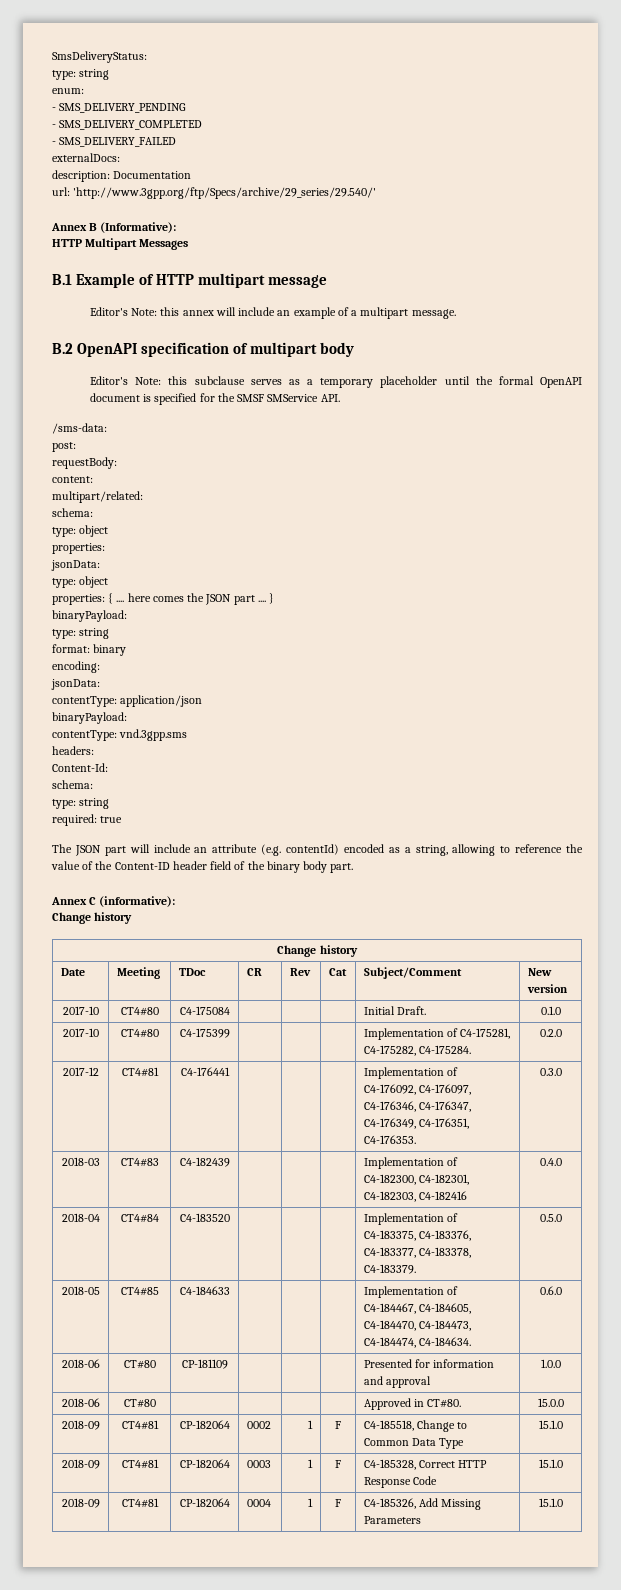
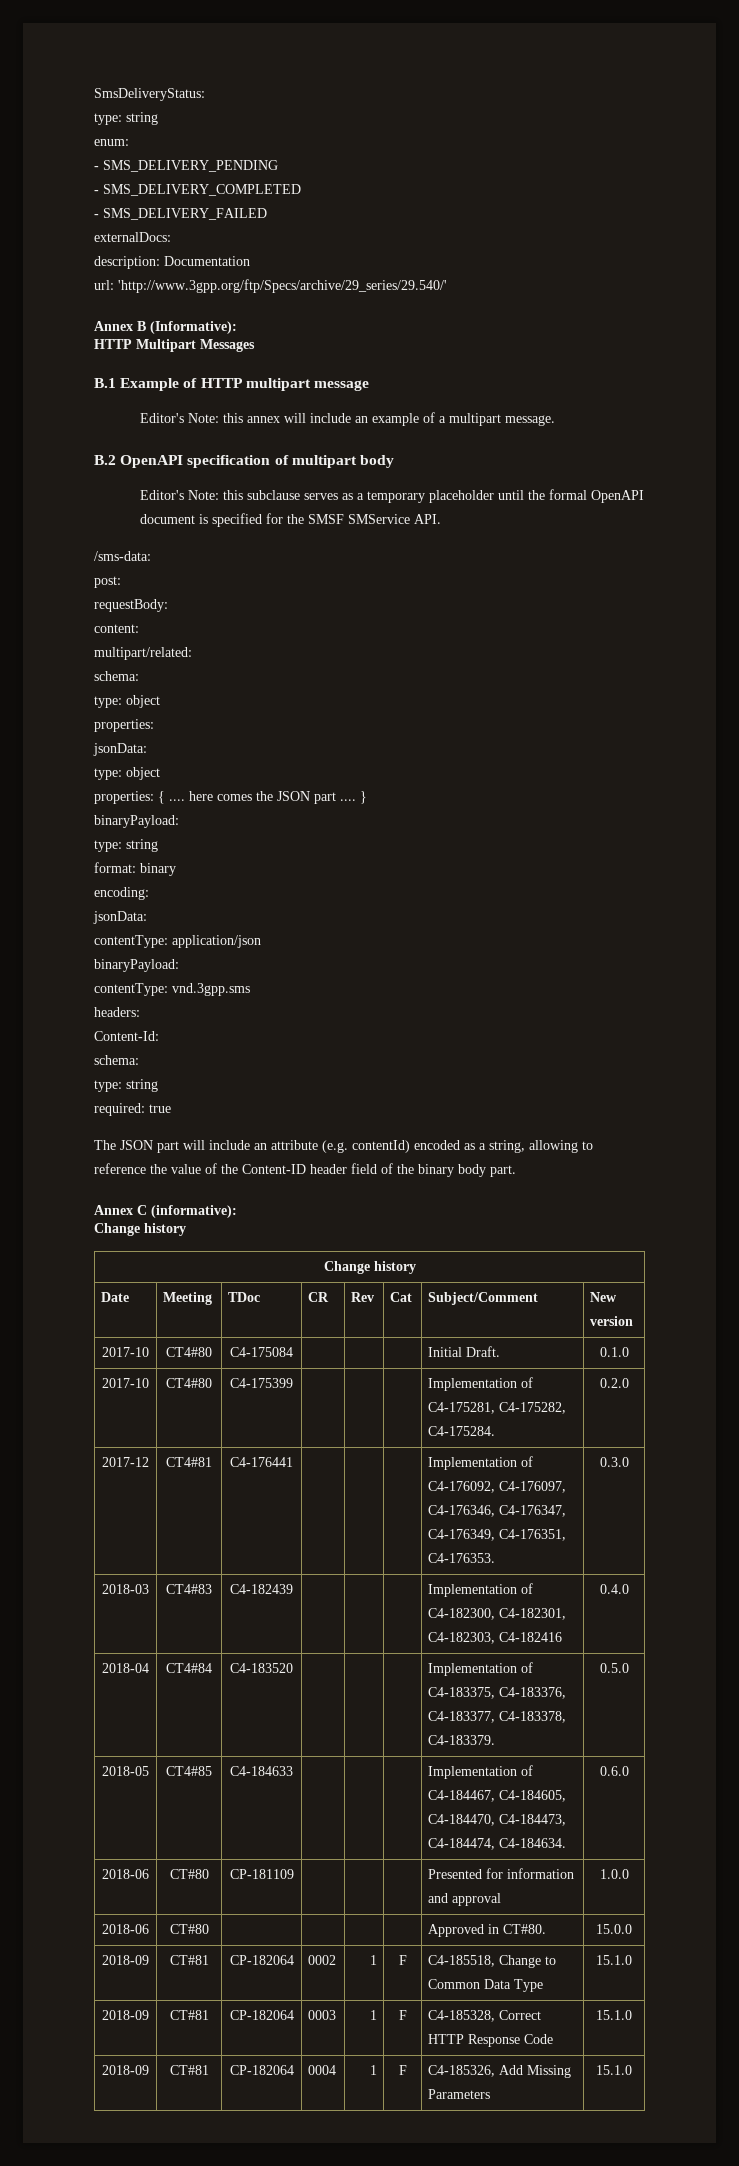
[121,1420,159,1430] CT4#81 -> [169,1955,209,1965] CT#81
[121,1459,159,1469] CT4#81 -> [169,2010,209,2020] CT#81
[121,1498,159,1508] CT4#81 -> [169,2065,209,2075] CT#81

